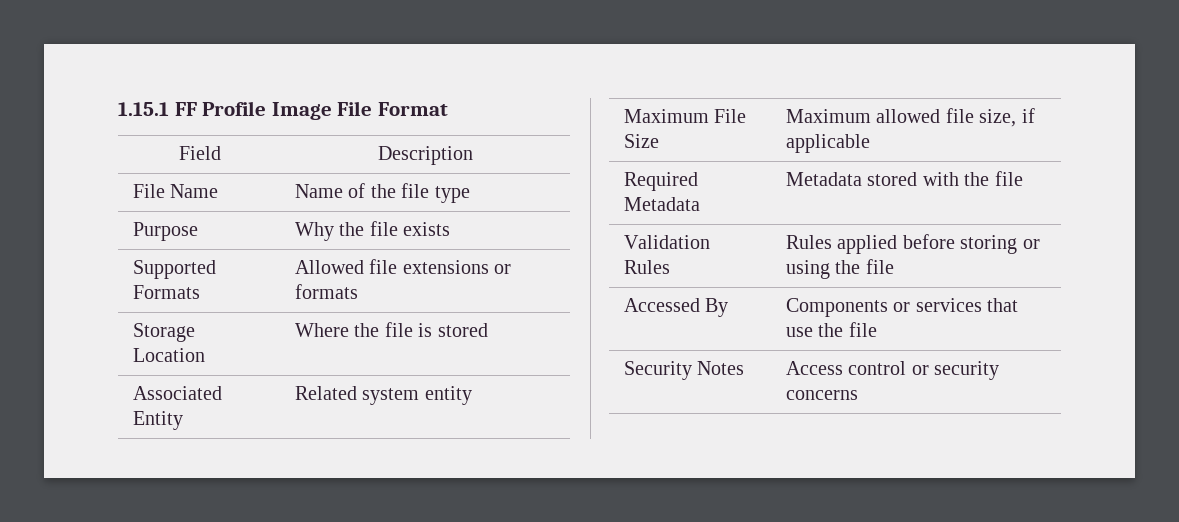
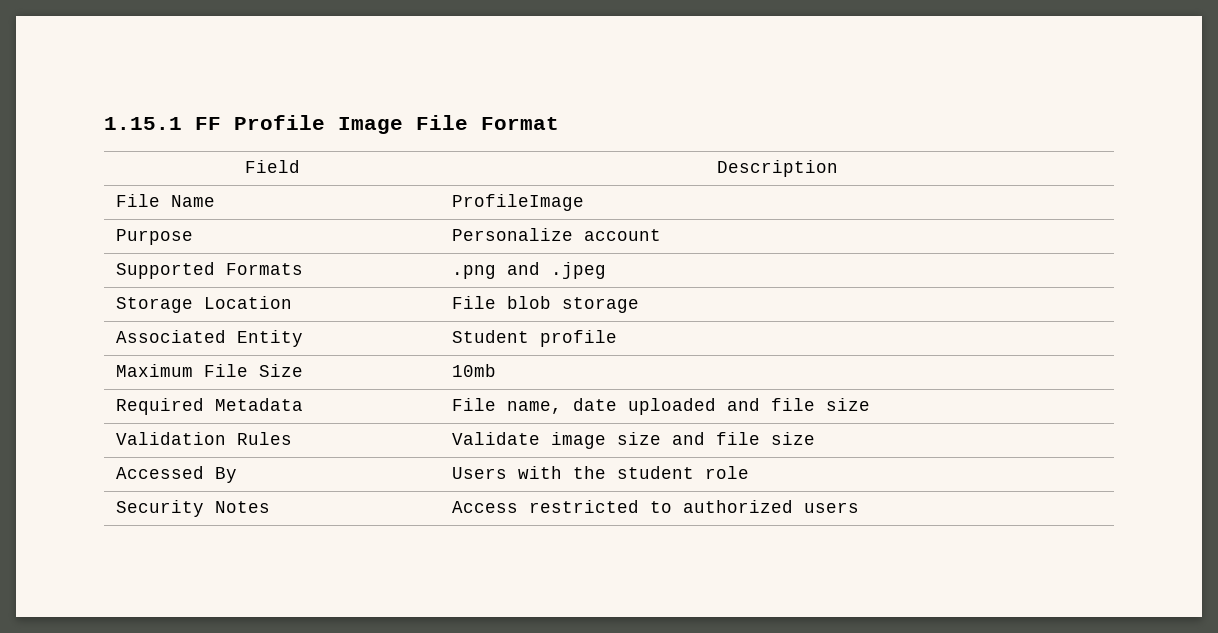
[295,183,470,203] [133,222,199,241] [295,221,451,241] [133,260,217,279] [133,285,201,299] [295,259,512,274] [295,284,359,299] [133,323,196,342] [133,348,206,362] [295,322,488,337] Name of the file type // Purpose | Why the file exists // Supported Formats | Allowed file extensions or formats // Storage Location | Where the file is stored -> [452,194,585,211] [116,229,194,245] [452,228,662,241] [116,262,304,279] [452,262,607,279] [116,296,293,313] [452,296,640,313] ProfileImage // Purpose | Personalize account // Supported Formats | .png and .jpeg // Storage Location | File blob storage
[295,386,472,405] Related system entity -> [452,330,618,347] Student profile
[786,108,1035,127] [786,134,871,153] [624,172,699,191] [624,197,701,211] [786,171,1023,186] Maximum allowed file size, if applicable // Required Metadata | Metadata stored with the file -> [452,364,497,377] [116,398,304,415] [452,398,871,415] 10mb // Required Metadata | File name, date uploaded and file size
[786,234,1040,254] [786,259,894,279] Rules applied before storing or using the file -> [452,432,816,449] Validate image size and file size
[786,298,1019,317] [786,322,877,337] Components or services that use the file -> [452,466,750,479] Users with the student role
[848,361,1000,380] [786,390,859,400] control or security concerns -> [529,500,860,513] restricted to authorized users

